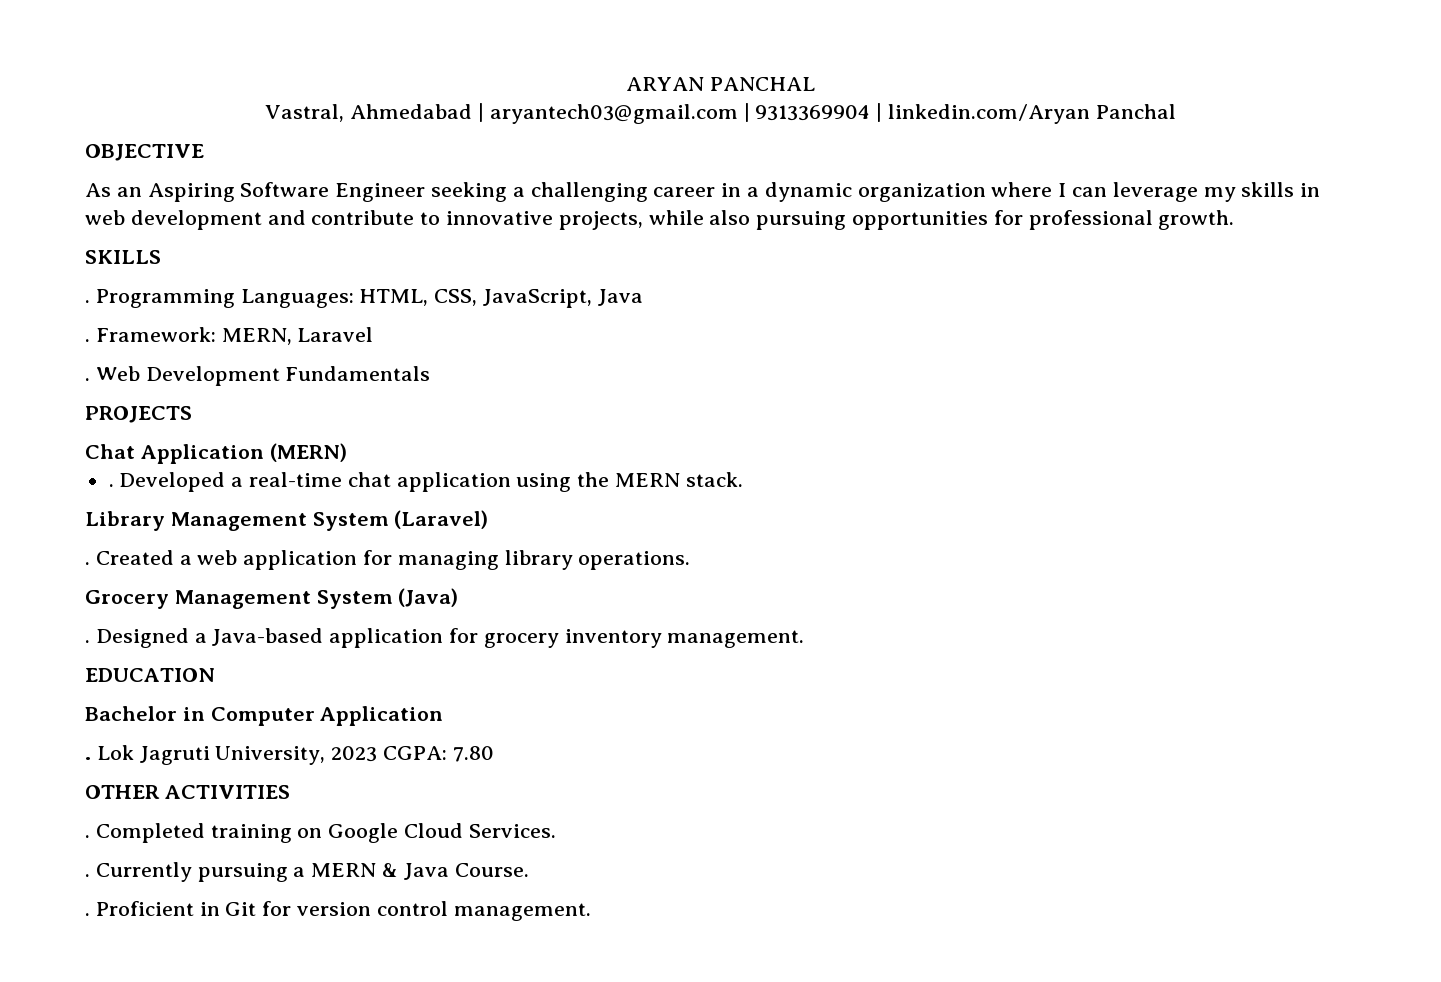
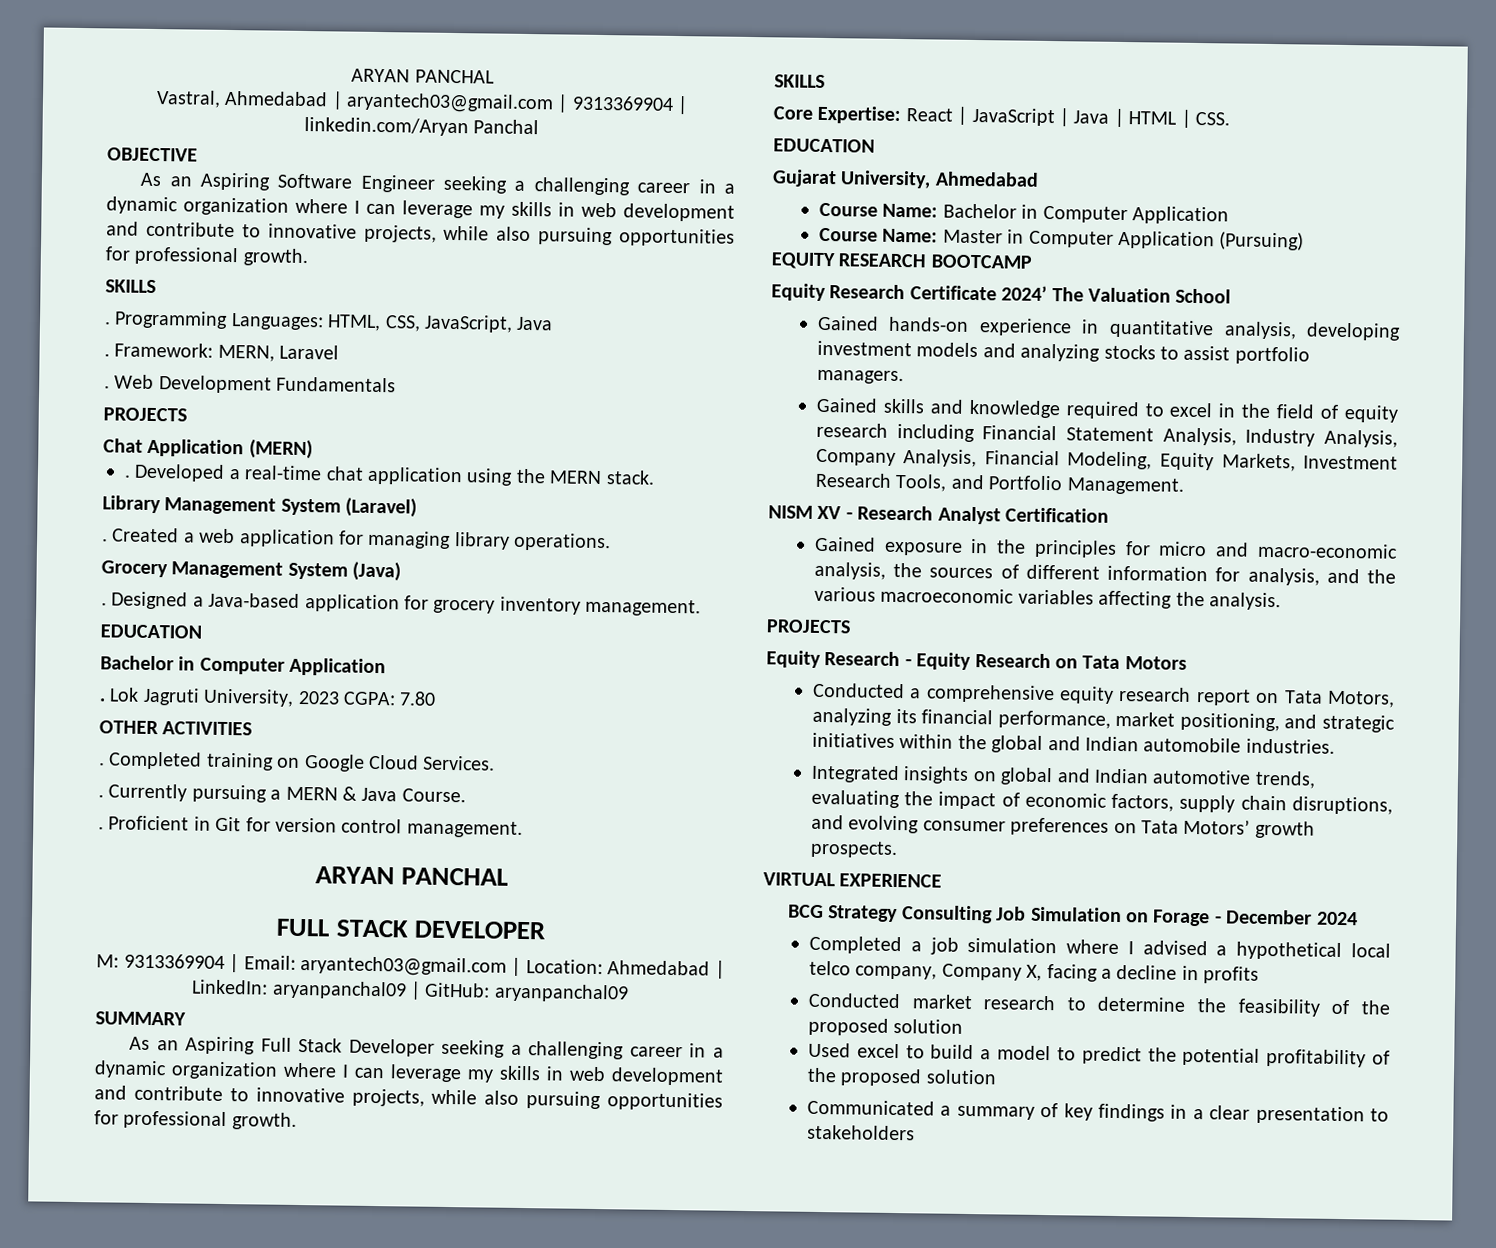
(591, 912) none -> [314,866,509,886] [276,918,545,940] [96,953,725,979] [191,979,629,1003] [95,1011,186,1026] [129,1036,724,1060] [94,1060,724,1086] [94,1085,723,1111] [94,1110,297,1130] [774,74,825,88] [773,105,1230,128] [773,138,875,153] [772,169,1039,189] [818,202,1229,225] [818,227,1305,251] [771,252,1032,270] [771,283,1232,304] [816,315,1401,341] [816,340,1310,365] [816,369,904,385] [815,397,1398,423] [815,422,1398,448] [815,448,1398,472] [814,472,1184,495] [768,505,1109,525] [813,536,1398,559] [813,561,1396,586] [813,586,1281,611] [766,619,851,634] [766,650,1187,671] [812,682,1395,708] [811,707,1395,733] [811,732,1335,754] [810,764,1316,789] [810,789,1393,815] [810,814,1315,839] [809,840,898,859] [763,872,943,888] [787,904,1358,927] [808,935,1391,961] [808,960,1260,984] [807,992,1390,1017] [807,1017,964,1036] [807,1042,1390,1068] [806,1067,997,1087] [806,1099,1389,1125] [806,1124,915,1141] // ARYAN PANCHAL // FULL STACK DEVELOPER // M: 9313369904 | Email: aryantech03@gmail.com | Location: Ahmedabad | LinkedIn: aryanpanchal09 | GitHub: aryanpanchal09 // SUMMARY // As an Aspiring Full Stack Developer seeking a challenging career in a dynamic organization where I can leverage my skills in web development and contribute to innovative projects, while also pursuing opportunities for professional growth. // SKILLS // Core Expertise: React | JavaScript | Java | HTML | CSS. // EDUCATION // Gujarat University, Ahmedabad // Course Name: Bachelor in Computer Application // Course Name: Master in Computer Application (Pursuing) // EQUITY RESEARCH BOOTCAMP // Equity Research Certificate 2024’ The Valuation School // Gained hands-on experience in quantitative analysis, developing investment models and analyzing stocks to assist portfolio managers. // Gained skills and knowledge required to excel in the field of equity research including Financial Statement Analysis, Industry Analysis, Company Analysis, Financial Modeling, Equity Markets, Investment Research Tools, and Portfolio Management. // NISM XV - Research Analyst Certification // Gained exposure in the principles for micro and macro-economic analysis, the sources of different information for analysis, and the various macroeconomic variables affecting the analysis. // PROJECTS // Equity Research - Equity Research on Tata Motors // Conducted a comprehensive equity research report on Tata Motors, analyzing its financial performance, market positioning, and strategic initiatives within the global and Indian automobile industries. // Integrated insights on global and Indian automotive trends, evaluating the impact of economic factors, supply chain disruptions, and evolving consumer preferences on Tata Motors’ growth prospects. // VIRTUAL EXPERIENCE // BCG Strategy Consulting Job Simulation on Forage - December 2024 // Completed a job simulation where I advised a hypothetical local telco company, Company X, facing a decline in profits // Conducted market research to determine the feasibility of the proposed solution // Used excel to build a model to predict the potential profitability of the proposed solution // Communicated a summary of key findings in a clear presentation to stakeholders

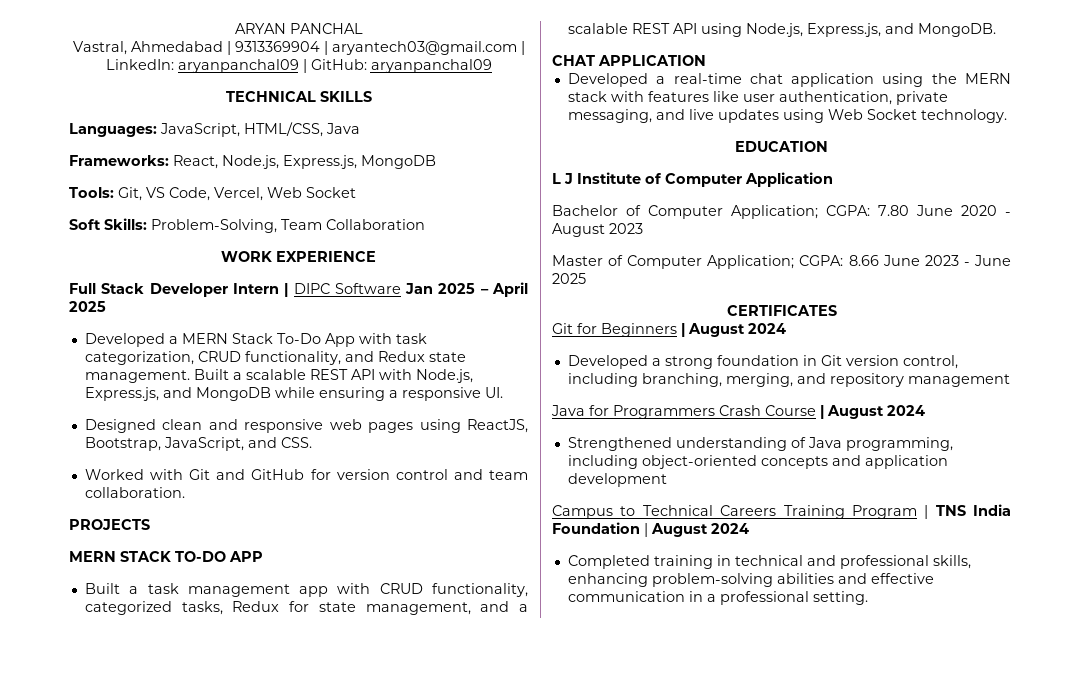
[346,92,689,115] [303,116,540,137] [107,147,198,162] [140,172,735,196] [106,196,735,222] [106,221,735,247] [105,246,308,267] [105,279,156,294] [104,310,554,333] [104,342,340,362] [104,374,397,394] [103,407,187,422] [103,438,313,460] [124,474,130,478] aryantech03@gmail.com | 9313369904 | linkedin.com/Aryan Panchal // OBJECTIVE // As an Aspiring Software Engineer seeking a challenging career in a dynamic organization where I can leverage my skills in web development and contribute to innovative projects, while also pursuing opportunities for professional growth. // SKILLS // . Programming Languages: HTML, CSS, JavaScript, Java // . Framework: MERN, Laravel // . Web Development Fundamentals // PROJECTS // Chat Application (MERN) // . -> [234,41,525,55] [105,59,492,73] [225,91,372,102] [69,122,360,137] [69,155,436,169] [69,187,356,201] [69,218,425,233] [221,251,376,262] [69,282,528,297] [69,301,106,312] [84,333,427,347] [84,351,466,365] [84,369,473,383] [84,387,503,401] [84,419,529,433] [84,437,312,451] [84,469,528,480] [84,487,185,498] [69,519,150,530] [69,551,263,562] [84,583,528,597] [84,601,528,615] [567,23,996,37] [552,55,706,66] 9313369904 | aryantech03@gmail.com | LinkedIn: aryanpanchal09 | GitHub: aryanpanchal09 // TECHNICAL SKILLS // Languages: JavaScript, HTML/CSS, Java // Frameworks: React, Node.js, Express.js, MongoDB // Tools: Git, VS Code, Vercel, Web Socket // Soft Skills: Problem-Solving, Team Collaboration // WORK EXPERIENCE // Full Stack Developer Intern | DIPC Software Jan 2025 – April 2025 // Developed a MERN Stack To-Do App with task categorization, CRUD functionality, and Redux state management. Built a scalable REST API with Node.js, Express.js, and MongoDB while ensuring a responsive UI. // Designed clean and responsive web pages using ReactJS, Bootstrap, JavaScript, and CSS. // Worked with Git and GitHub for version control and team collaboration. // PROJECTS // MERN STACK TO-DO APP // Built a task management app with CRUD functionality, categorized tasks, Redux for state management, and a scalable REST API using Node.js, Express.js, and MongoDB. // CHAT APPLICATION //
[605,470,655,485] [102,495,418,518] [102,527,612,552] [101,560,402,582] [101,591,702,617] [100,624,202,639] [100,655,387,677] [99,687,437,707] [99,720,253,736] [99,751,496,772] [98,783,466,803] [98,815,523,838] [314,866,509,886] [276,918,545,940] [96,953,725,979] [191,979,629,1003] [95,1011,186,1026] [129,1036,724,1060] [94,1060,724,1086] [94,1085,723,1111] [94,1110,297,1130] [774,74,825,88] [773,105,1230,128] [773,138,875,153] [772,169,1039,189] [818,202,1229,225] [818,227,1305,251] [771,252,1032,270] [771,283,1232,304] [816,315,1401,341] [816,340,1310,365] [816,369,904,385] [815,397,1398,423] [815,422,1398,448] [815,448,1398,472] [814,472,1184,495] [768,505,1109,525] [813,536,1398,559] [813,561,1396,586] [813,586,1281,611] [766,619,851,634] [766,650,1187,671] [812,682,1395,708] [811,707,1395,733] [811,732,1335,754] [810,764,1316,789] [810,789,1393,815] [810,814,1315,839] [809,840,898,859] [763,872,943,888] [787,904,1358,927] [808,935,1391,961] [808,960,1260,984] [807,992,1390,1017] [807,1017,964,1036] [807,1042,1390,1068] [806,1067,997,1087] [806,1099,1389,1125] [806,1124,915,1141] stack. // Library Management System (Laravel) // . Created a web application for managing library operations. // Grocery Management System (Java) // . Designed a Java-based application for grocery inventory management. // EDUCATION // Bachelor in Computer Application // . Lok Jagruti University, 2023 CGPA: 7.80 // OTHER ACTIVITIES // . Completed training on Google Cloud Services. // . Currently pursuing a MERN & Java Course. // . Proficient in Git for version control management. // ARYAN PANCHAL // FULL STACK DEVELOPER // M: 9313369904 | Email: aryantech03@gmail.com | Location: Ahmedabad | LinkedIn: aryanpanchal09 | GitHub: aryanpanchal09 // SUMMARY // As an Aspiring Full Stack Developer seeking a challenging career in a dynamic organization where I can leverage my skills in web development and contribute to innovative projects, while also pursuing opportunities for professional growth. // SKILLS // Core Expertise: React | JavaScript | Java | HTML | CSS. // EDUCATION // Gujarat University, Ahmedabad // Course Name: Bachelor in Computer Application // Course Name: Master in Computer Application (Pursuing) // EQUITY RESEARCH BOOTCAMP // Equity Research Certificate 2024’ The Valuation School // Gained hands-on experience in quantitative analysis, developing investment models and analyzing stocks to assist portfolio managers. // Gained skills and knowledge required to excel in the field of equity research including Financial Statement Analysis, Industry Analysis, Company Analysis, Financial Modeling, Equity Markets, Investment Research Tools, and Portfolio Management. // NISM XV - Research Analyst Certification // Gained exposure in the principles for micro and macro-economic analysis, the sources of different information for analysis, and the various macroeconomic variables affecting the analysis. // PROJECTS // Equity Research - Equity Research on Tata Motors // Conducted a comprehensive equity research report on Tata Motors, analyzing its financial performance, market positioning, and strategic initiatives within the global and Indian automobile industries. // Integrated insights on global and Indian automotive trends, evaluating the impact of economic factors, supply chain disruptions, and evolving consumer preferences on Tata Motors’ growth prospects. // VIRTUAL EXPERIENCE // BCG Strategy Consulting Job Simulation on Forage - December 2024 // Completed a job simulation where I advised a hypothetical local telco company, Company X, facing a decline in profits // Conducted market research to determine the feasibility of the proposed solution // Used excel to build a model to predict the potential profitability of the proposed solution // Communicated a summary of key findings in a clear presentation to stakeholders -> [567,91,948,105] [567,109,1007,123] [735,141,828,152] [552,172,833,187] [552,205,1011,219] [552,223,643,237] [552,255,1011,269] [552,273,586,284] [726,305,837,316] [552,323,786,337] [567,355,958,369] [567,373,1010,387] [551,405,925,419] [567,437,953,451] [567,455,948,469] [567,473,667,487] [552,504,1011,519] [552,522,749,537] [567,555,971,569] [567,573,934,587] [567,591,868,605] stack with features like user authentication, private messaging, and live updates using Web Socket technology. // EDUCATION // L J Institute of Computer Application // Bachelor of Computer Application; CGPA: 7.80 June 2020 - August 2023 // Master of Computer Application; CGPA: 8.66 June 2023 - June 2025 // CERTIFICATES // Git for Beginners | August 2024 // Developed a strong foundation in Git version control, including branching, merging, and repository management // Java for Programmers Crash Course | August 2024 // Strengthened understanding of Java programming, including object-oriented concepts and application development // Campus to Technical Careers Training Program | TNS India Foundation | August 2024 // Completed training in technical and professional skills, enhancing problem-solving abilities and effective communication in a professional setting.

